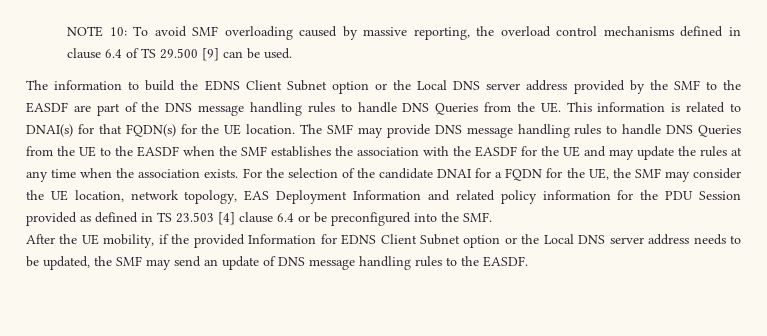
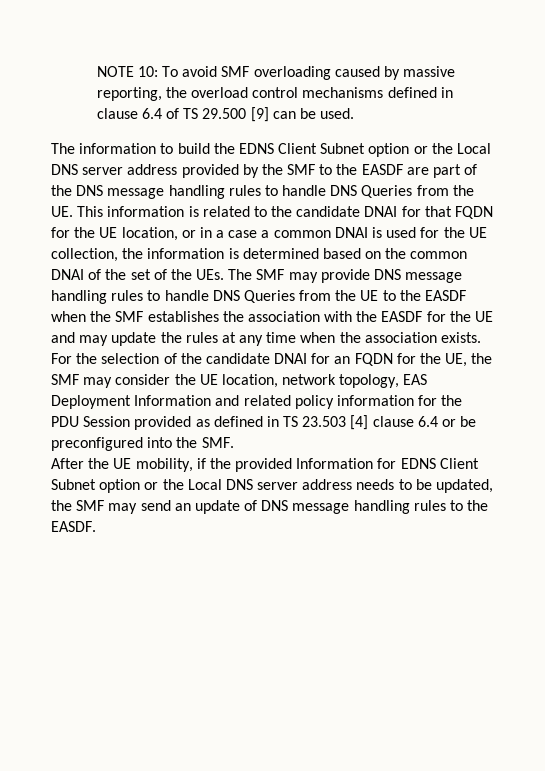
[26,124,73,137] DNAI(s) -> [271,206,398,217] the candidate DNAI
[125,124,296,137] FQDN(s) for the UE location. -> [455,206,494,219] [51,227,487,241] [51,248,468,262] [51,269,225,280] FQDN for the UE location, or in a case a common DNAI is used for the UE collection, the information is determined based on the common DNAI of the set of the UEs.
[495,172,503,178] a -> [334,356,351,364] an

